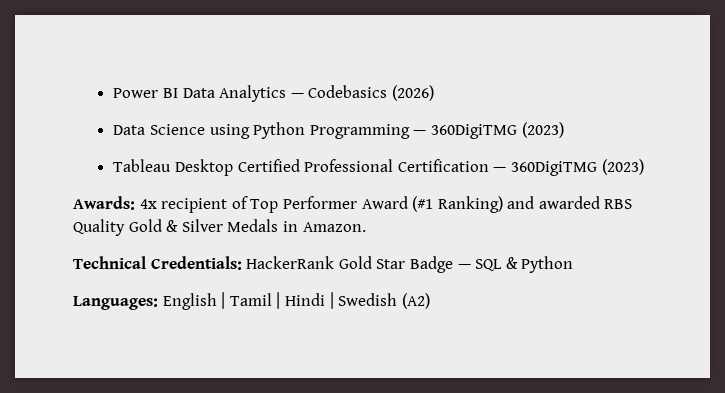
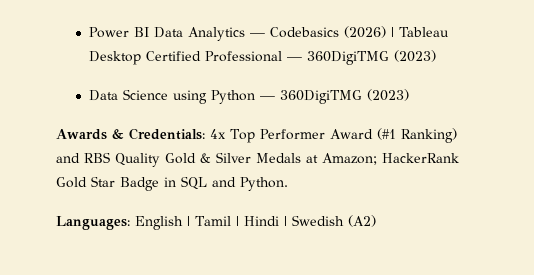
(434, 93) none -> [390,27,450,37] [88,50,436,65] | Tableau Desktop Certified Professional — 360DigiTMG (2023)
[309,122,564,139] [113,159,644,176] [73,196,248,213] Programming — 360DigiTMG (2023) // Tableau Desktop Certified Professional Certification — 360DigiTMG (2023) // Awards: 4x recipient of -> [259,89,409,104] [56,128,226,140] — 360DigiTMG (2023) // Awards & Credentials: 4x
[538,196,600,209] awarded -> (80, 158) none
[282,221,366,232] [73,256,574,273] in Amazon. // Technical Credentials: HackerRank Gold Star Badge — SQL & Python -> [306,153,459,165] [56,176,288,191] at Amazon; HackerRank Gold Star Badge in SQL and Python.

